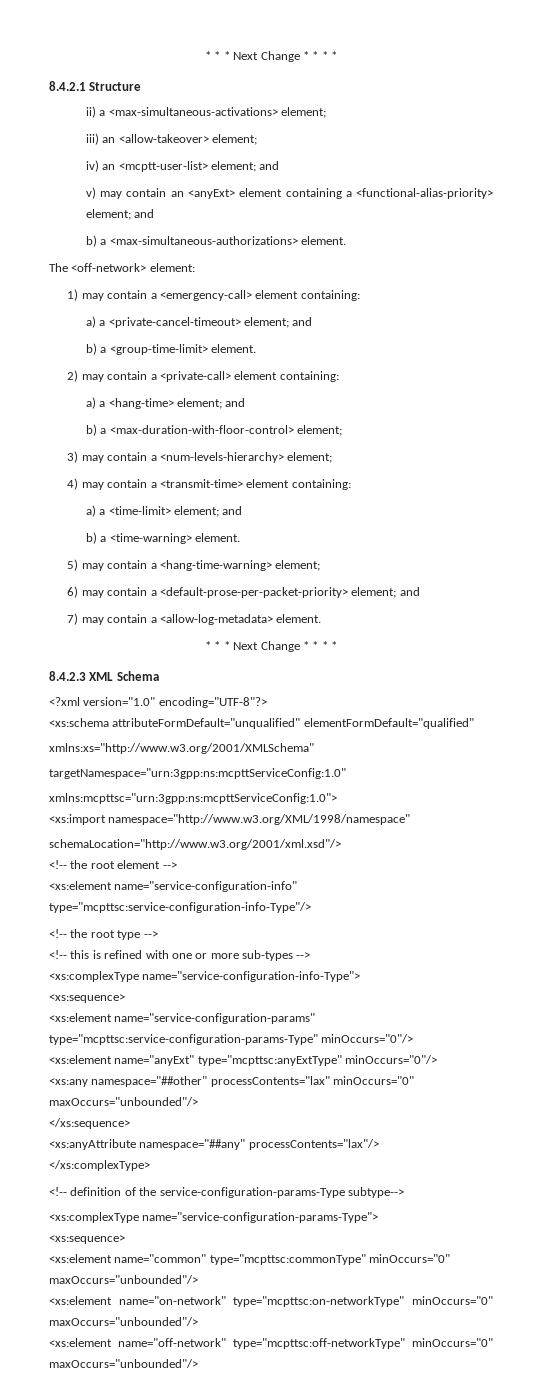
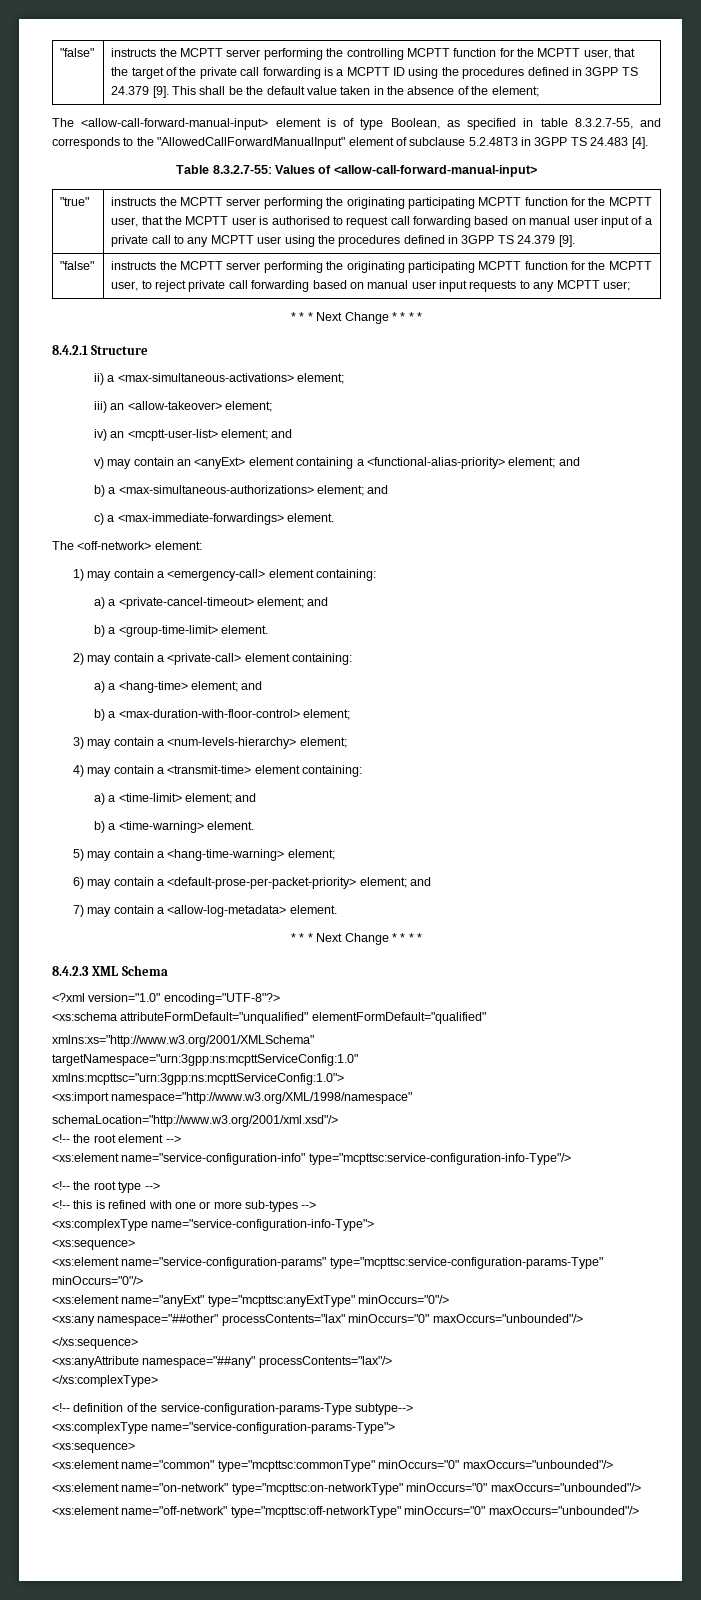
(205, 55) none -> [60,48,95,57] [111,48,636,60] [111,67,638,79] [111,86,539,98] [52,118,661,130] [52,137,648,149] [176,165,537,177] [60,197,90,206] [111,197,652,209] [111,216,652,228] [111,235,575,247] [60,261,95,270] [111,261,652,273] [111,280,630,292] "false" | instructs the MCPTT server performing the controlling MCPTT function for the MCPTT user, that the target of the private call forwarding is a MCPTT ID using the procedures defined in 3GPP TS 24.379 [9]. This shall be the default value taken in the absence of the element; // The <allow-call-forward-manual-input> element is of type Boolean, as specified in table 8.3.2.7-55, and corresponds to the "AllowedCallForwardManualInput" element of subclause 5.2.48T3 in 3GPP TS 24.483 [4]. // Table 8.3.2.7-55: Values of <allow-call-forward-manual-input> // "true" | instructs the MCPTT server performing the originating participating MCPTT function for the MCPTT user, that the MCPTT user is authorised to request call forwarding based on manual user input of a private call to any MCPTT user using the procedures defined in 3GPP TS 24.379 [9]. // "false" | instructs the MCPTT server performing the originating participating MCPTT function for the MCPTT user, to reject private call forwarding based on manual user input requests to any MCPTT user; //
(298, 240) none -> [317,485,389,496] [93,513,284,525] element; and // c) a <max-immediate-forwardings>

